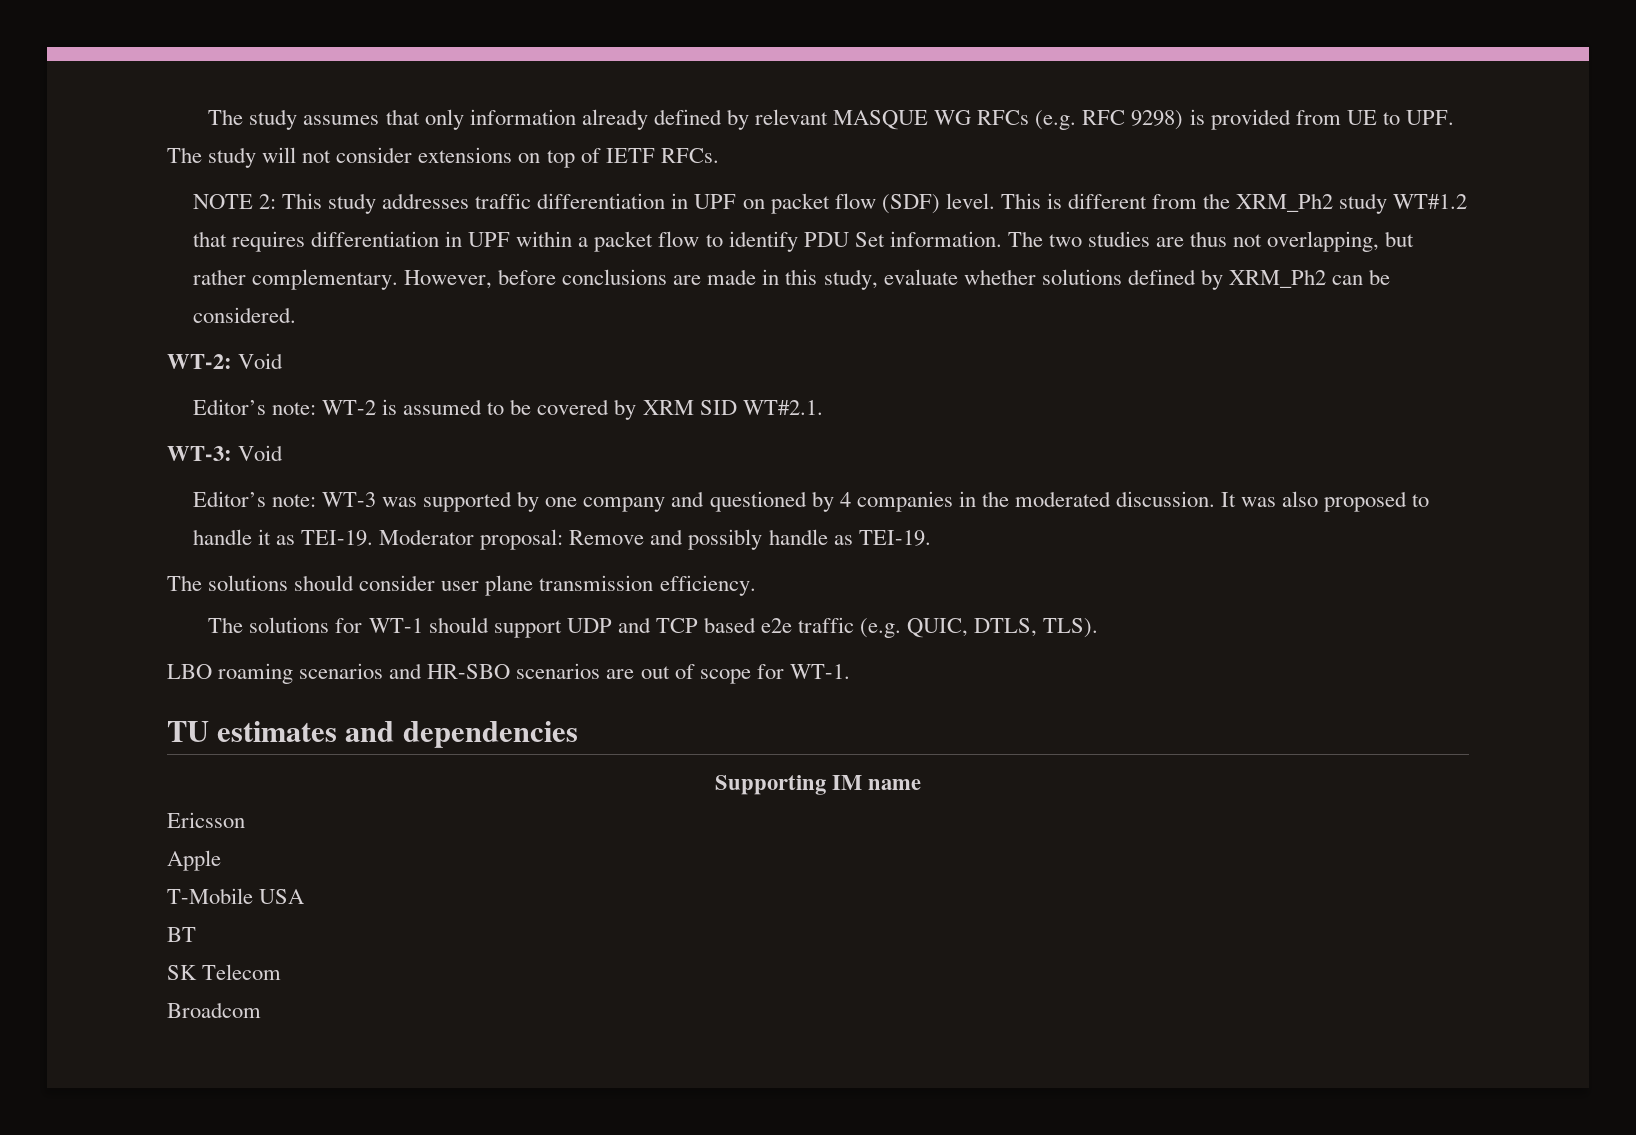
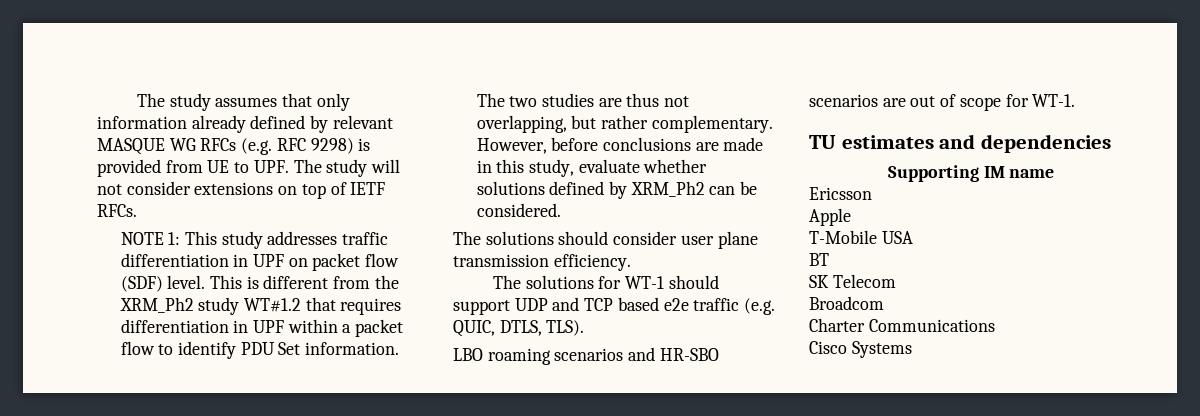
[258,194,276,209] 2: -> [168,232,181,245] 1:
[167,353,284,369] [192,399,823,420] [167,445,284,461] [192,491,1430,512] [192,529,931,550] // WT-2: Void // Editor’s note: WT-2 is assumed to be covered by XRM SID WT#2.1. // WT-3: Void // Editor’s note: WT-3 was supported by one company and questioned by 4 companies in the moderated discussion. It was also proposed to handle it as TEI-19. Moderator proposal: Remove and possibly handle as TEI-19. -> (561, 210) none
(261, 1010) none -> [809,318,995,332] [809,341,912,358] // Charter Communications // Cisco Systems

